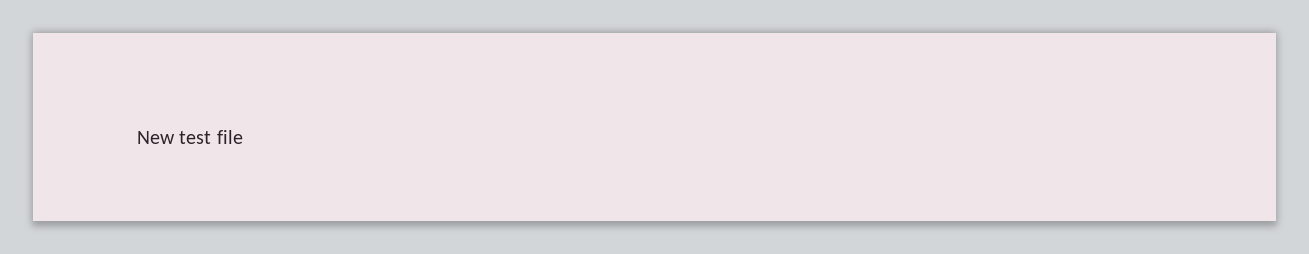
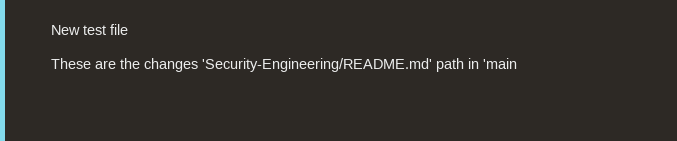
(243, 137) none -> [51,58,517,72] // These are the changes 'Security-Engineering/README.md' path in 'main

